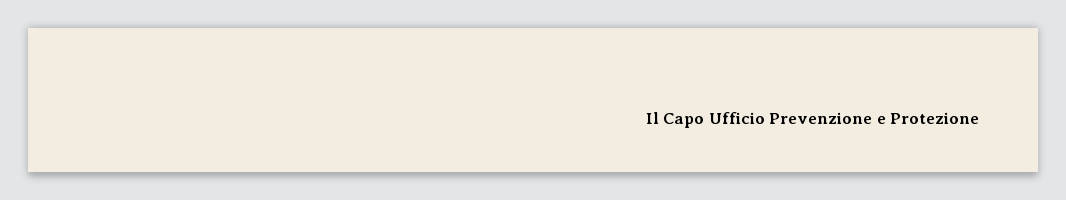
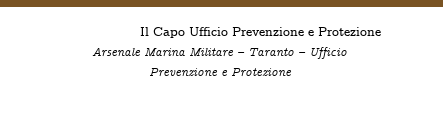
(980, 118) none -> [92,47,347,59] [148,68,292,77] // Arsenale Marina Militare – Taranto – Ufficio Prevenzione e Protezione

